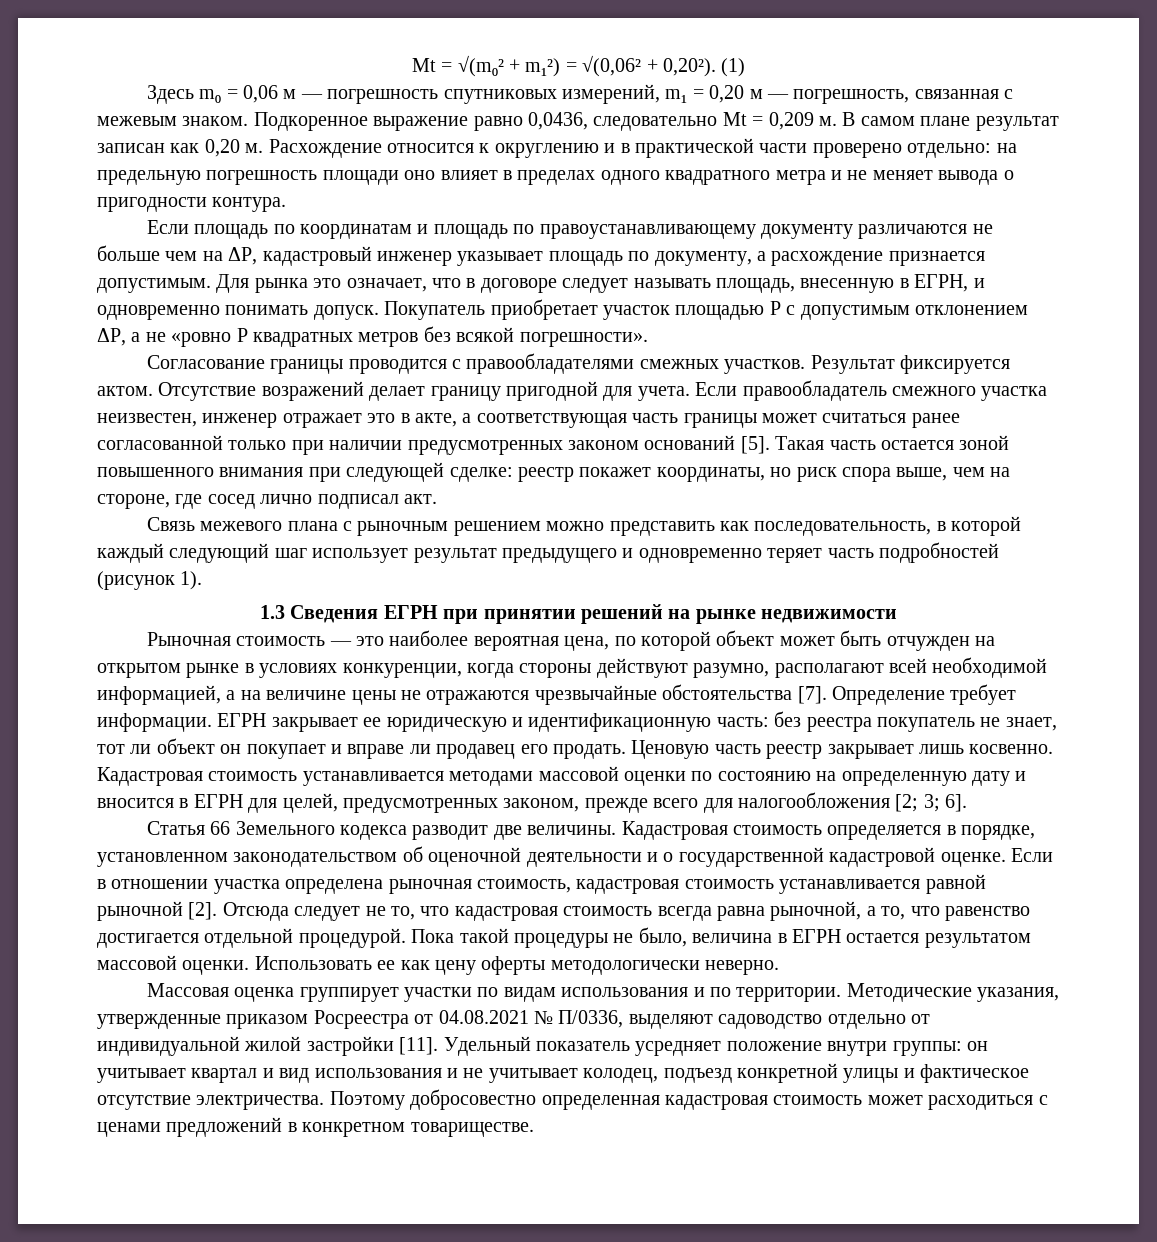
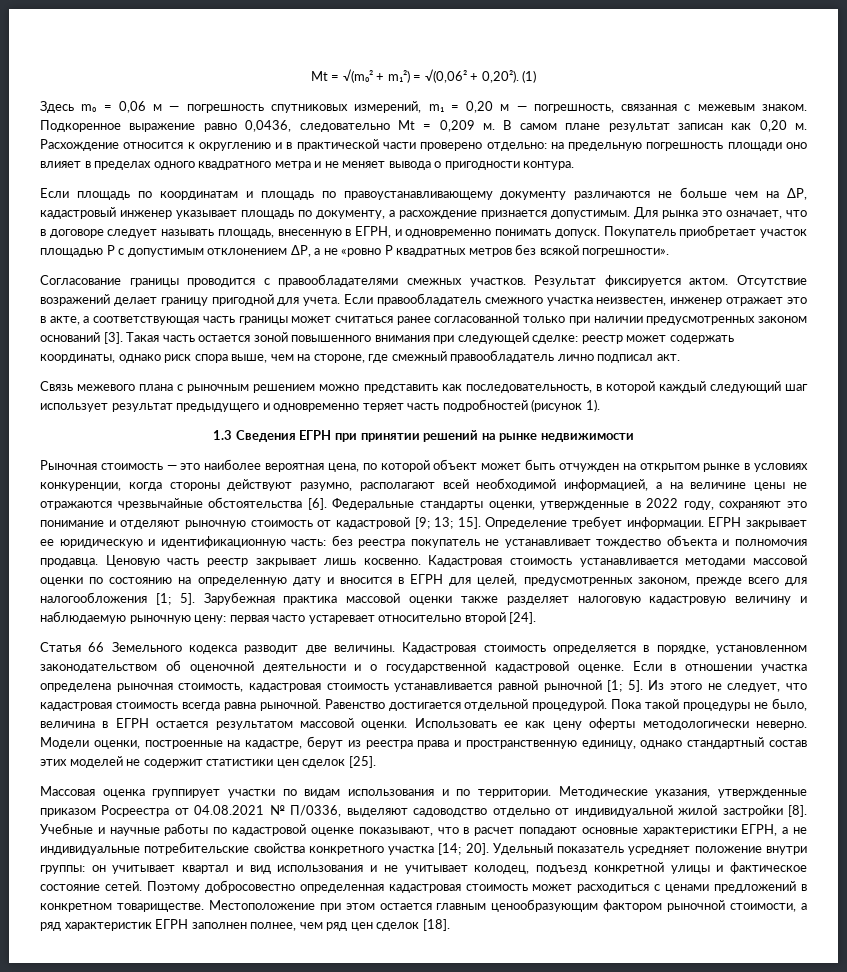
[740,436,770,454] [5]. -> [103,332,123,344] [3].
[579,467,792,482] покажет координаты, но -> [626,335,734,344] [40,354,161,363] может содержать координаты, однако
[207,494,255,509] сосед -> [391,350,555,363] смежный правообладатель
[797,686,827,704] [7]. -> [307,498,808,510] [40,517,481,529] [6]. Федеральные стандарты оценки, утвержденные в 2022 году, сохраняют это понимание и отделяют рыночную стоимость от кадастровой [9; 13; 15].
[1005,717,1057,731] [97,738,626,759] знает, тот ли объект он покупает и вправе ли продавец его продать. -> [504,535,808,548] [40,558,98,567] устанавливает тождество объекта и полномочия продавца.
[895,794,968,812] [2; 3; 6]. -> [155,592,808,605] [40,611,537,624] [1; 5]. Зарубежная практика массовой оценки также разделяет налоговую кадастровую величину и наблюдаемую рыночную цену: первая часто устаревает относительно второй [24].
[188,902,415,921] [2]. Отсюда следует не то, -> [607,680,781,692] [1; 5]. Из этого не следует,
[770,901,1030,921] рыночной, а то, что равенство -> [259,699,385,711] рыночной. Равенство
(780, 967) none -> [40,736,808,749] [40,756,376,768] Модели оценки, построенные на кадастре, берут из реестра права и пространственную единицу, однако стандартный состав этих моделей не содержит статистики цен сделок [25].
[399,1037,439,1055] [11]. -> [787,805,807,817] [40,823,807,836] [40,842,489,855] [8]. Учебные и научные работы по кадастровой оценке показывают, что в расчет попадают основные характеристики ЕГРН, а не индивидуальные потребительские свойства конкретного участка [14; 20].
[97,1095,325,1110] отсутствие электричества. -> [40,881,142,891] состояние сетей.
(534, 1129) none -> [208,899,807,912] [40,919,450,931] Местоположение при этом остается главным ценообразующим фактором рыночной стоимости, а ряд характеристик ЕГРН заполнен полнее, чем ряд цен сделок [18].

